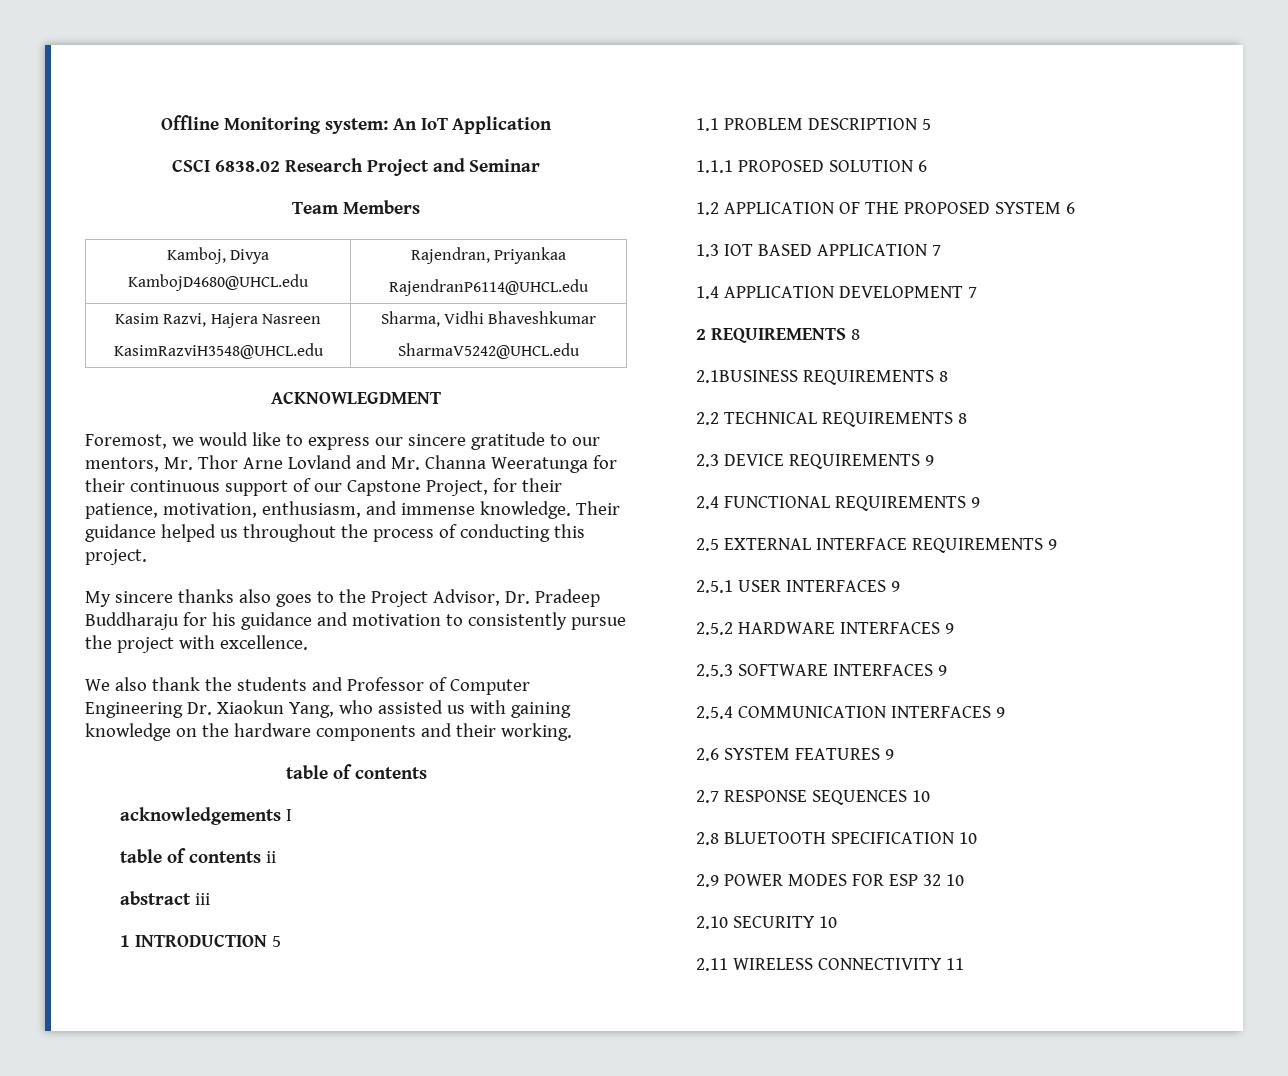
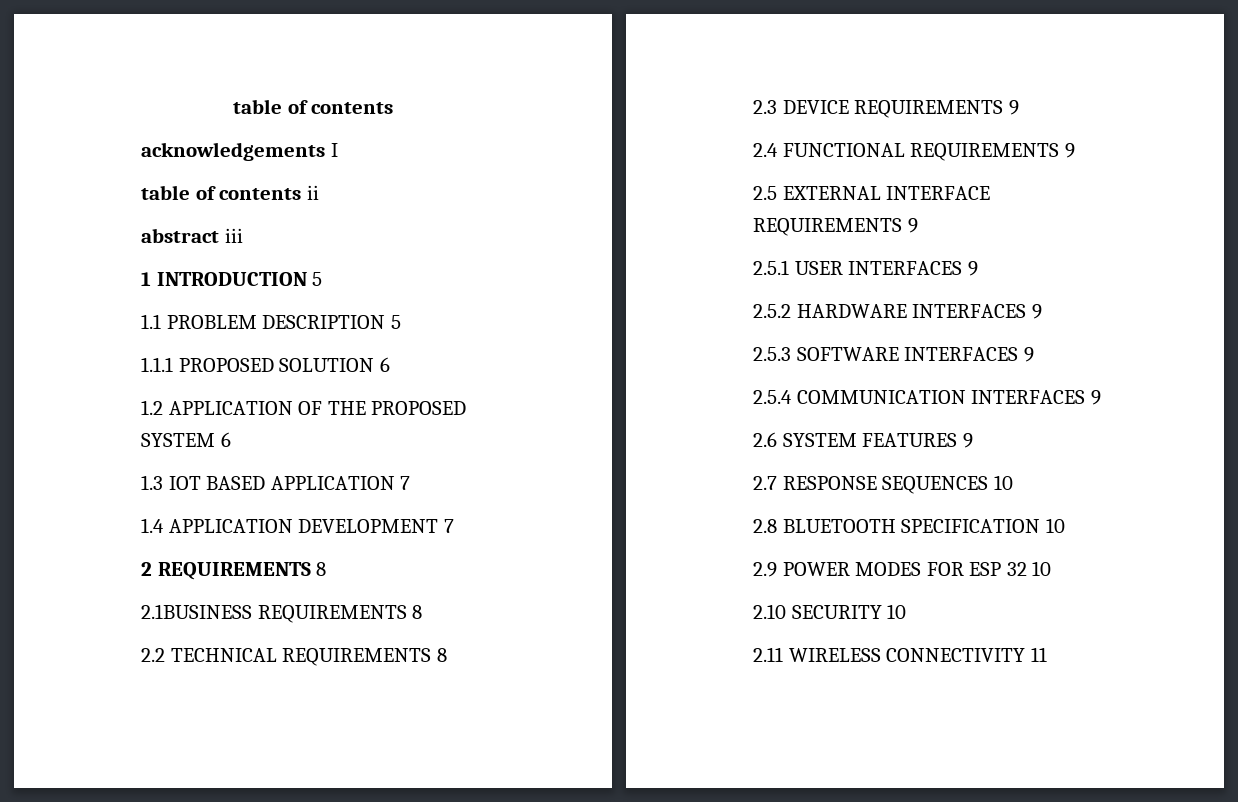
[160,115,553,134] [171,158,541,176] [292,200,420,214] [166,247,270,264] [128,274,309,291] [410,247,567,264] [389,279,589,296] [114,313,322,328] [113,343,324,359] [380,311,597,327] [398,343,580,359] [271,391,441,404] [85,432,600,450] [85,455,617,473] [85,478,562,496] [85,501,620,519] [85,524,585,542] [85,549,147,565] [85,589,600,607] [85,612,626,630] [85,635,308,653] [85,677,530,695] [85,700,571,718] [85,723,572,741] Offline Monitoring system: An IoT Application // CSCI 6838.02 Research Project and Seminar // Team Members // Kamboj, Divya // KambojD4680@UHCL.edu | Rajendran, Priyankaa // RajendranP6114@UHCL.edu // Kasim Razvi, Hajera Nasreen // KasimRazviH3548@UHCL.edu | Sharma, Vidhi Bhaveshkumar // SharmaV5242@UHCL.edu // ACKNOWLEGDMENT // Foremost, we would like to express our sincere gratitude to our mentors, Mr. Thor Arne Lovland and Mr. Channa Weeratunga for their continuous support of our Capstone Project, for their patience, motivation, enthusiasm, and immense knowledge. Their guidance helped us throughout the process of conducting this project. // My sincere thanks also goes to the Project Advisor, Dr. Pradeep Buddharaju for his guidance and motivation to consistently pursue the project with excellence. // We also thank the students and Professor of Computer Engineering Dr. Xiaokun Yang, who assisted us with gaining knowledge on the hardware components and their working. // -> (232, 106) none

